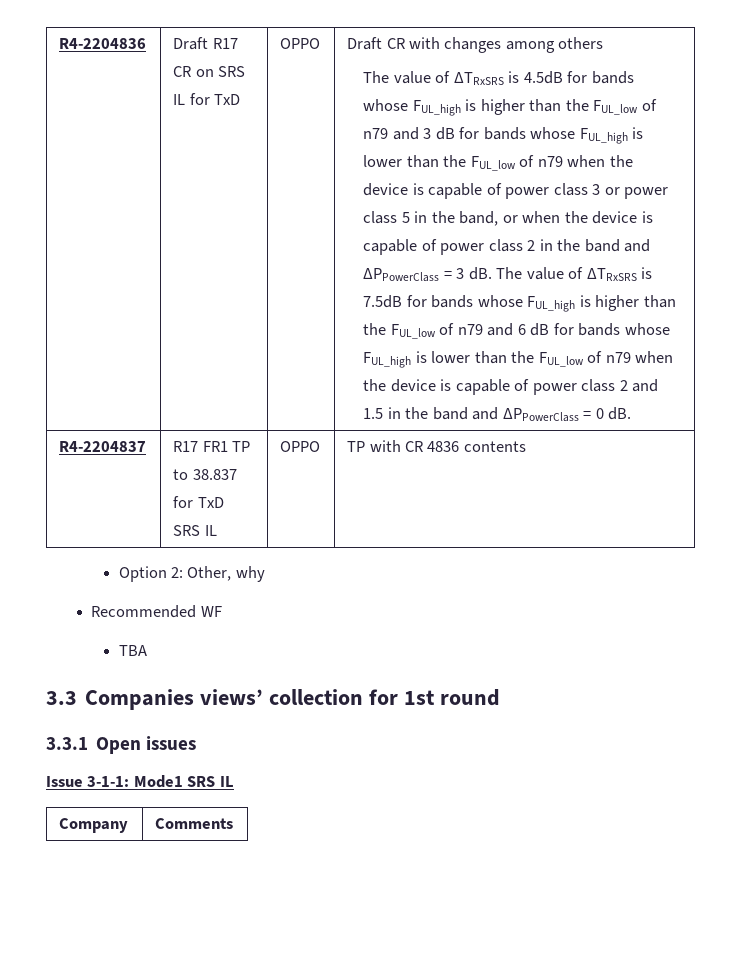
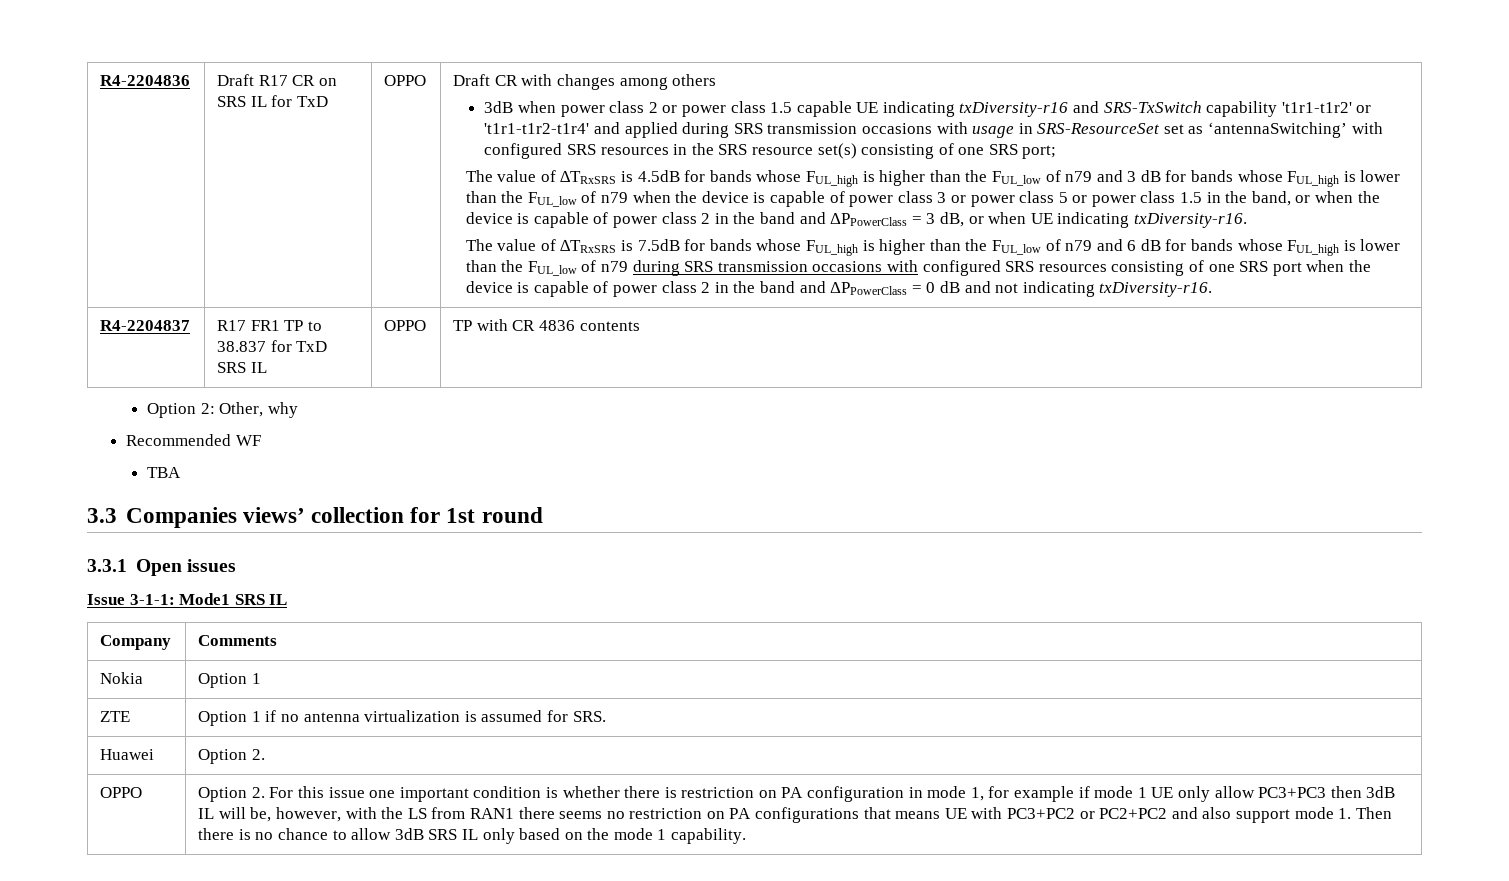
(604, 43) none -> [484,101,1372,117] [484,122,1383,138] [484,143,1057,159] // 3dB when power class 2 or power class 1.5 capable UE indicating txDiversity-r16 and SRS-TxSwitch capability 't1r1-t1r2' or 't1r1-t1r2-t1r4' and applied during SRS transmission occasions with usage in SRS-ResourceSet set as ‘antennaSwitching’ with configured SRS resources in the SRS resource set(s) consisting of one SRS port;
(410, 217) none -> [1072,191,1203,207] or power class 1.5
[468,267,492,280] dB. -> [939,212,1247,228] dB, or when UE indicating txDiversity-r16. //
[635,351,674,363] [363,379,659,395] [363,408,384,419] when the device is capable of power class 2 and 1.5 -> [632,260,1371,276] [465,281,711,297] during SRS transmission occasions with configured SRS resources consisting of one SRS port when the device is capable of power class 2
[608,407,632,420] dB. -> [939,281,1213,297] dB and not indicating txDiversity-r16.
(234, 823) none -> [100,672,144,684] [198,673,261,688] [100,711,131,722] [198,710,606,726] [100,749,155,760] [198,749,265,764] [100,787,143,798] [198,786,1396,802] [198,807,1392,823] [198,828,747,844] // Nokia | Option 1 // ZTE | Option 1 if no antenna virtualization is assumed for SRS. // Huawei | Option 2. // OPPO | Option 2. For this issue one important condition is whether there is restriction on PA configuration in mode 1, for example if mode 1 UE only allow PC3+PC3 then 3dB IL will be, however, with the LS from RAN1 there seems no restriction on PA configurations that means UE with PC3+PC2 or PC2+PC2 and also support mode 1. Then there is no chance to allow 3dB SRS IL only based on the mode 1 capability.

